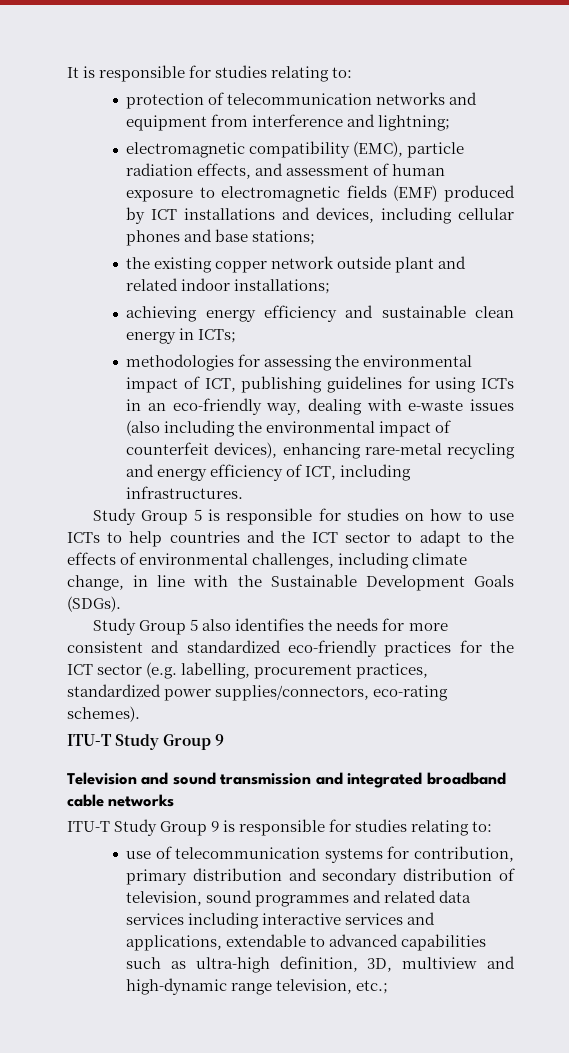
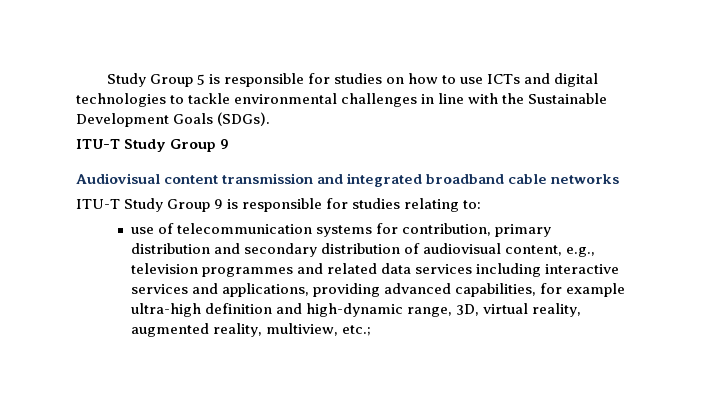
[67,65,353,82] [126,92,478,109] [126,114,451,131] [126,141,465,158] [126,163,446,179] [126,185,515,202] [126,207,514,224] [126,229,316,246] [126,256,467,273] [126,278,331,294] [126,305,514,322] [126,328,237,344] [126,354,473,371] [126,376,514,393] [126,398,514,415] [126,420,452,437] [126,442,515,459] [126,464,412,481] [126,486,244,499] It is responsible for studies relating to: // protection of telecommunication networks and equipment from interference and lightning; // electromagnetic compatibility (EMC), particle radiation effects, and assessment of human exposure to electromagnetic fields (EMF) produced by ICT installations and devices, including cellular phones and base stations; // the existing copper network outside plant and related indoor installations; // achieving energy efficiency and sustainable clean energy in ICTs; // methodologies for assessing the environmental impact of ICT, publishing guidelines for using ICTs in an eco-friendly way, dealing with e-waste issues (also including the environmental impact of counterfeit devices), enhancing rare-metal recycling and energy efficiency of ICT, including infrastructures. // -> (106, 80) none
[107,530,514,547] [67,552,468,569] [67,575,124,591] to help countries and the ICT sector to adapt to the effects of environmental challenges, including climate change, -> [524,73,599,87] [76,93,418,107] and digital technologies to tackle environmental challenges
[93,618,448,635] [67,640,514,657] [67,662,429,679] [67,684,449,701] [67,706,140,722] // Study Group 5 also identifies the needs for more consistent and standardized eco-friendly practices for the ICT sector (e.g. labelling, procurement practices, standardized power supplies/connectors, eco-rating schemes). -> (271, 119) none
[67,772,216,785] Television and sound -> [76,173,219,184] Audiovisual content
[126,890,253,906] television, sound -> [423,243,596,257] [131,263,199,274] audiovisual content, e.g., television
[226,934,487,951] [126,956,515,973] [126,978,353,995] extendable to advanced capabilities such as ultra-high definition, 3D, multiview and high-dynamic range television, -> [313,283,626,297] [131,303,582,317] [131,323,339,337] providing advanced capabilities, for example ultra-high definition and high-dynamic range, 3D, virtual reality, augmented reality, multiview,

